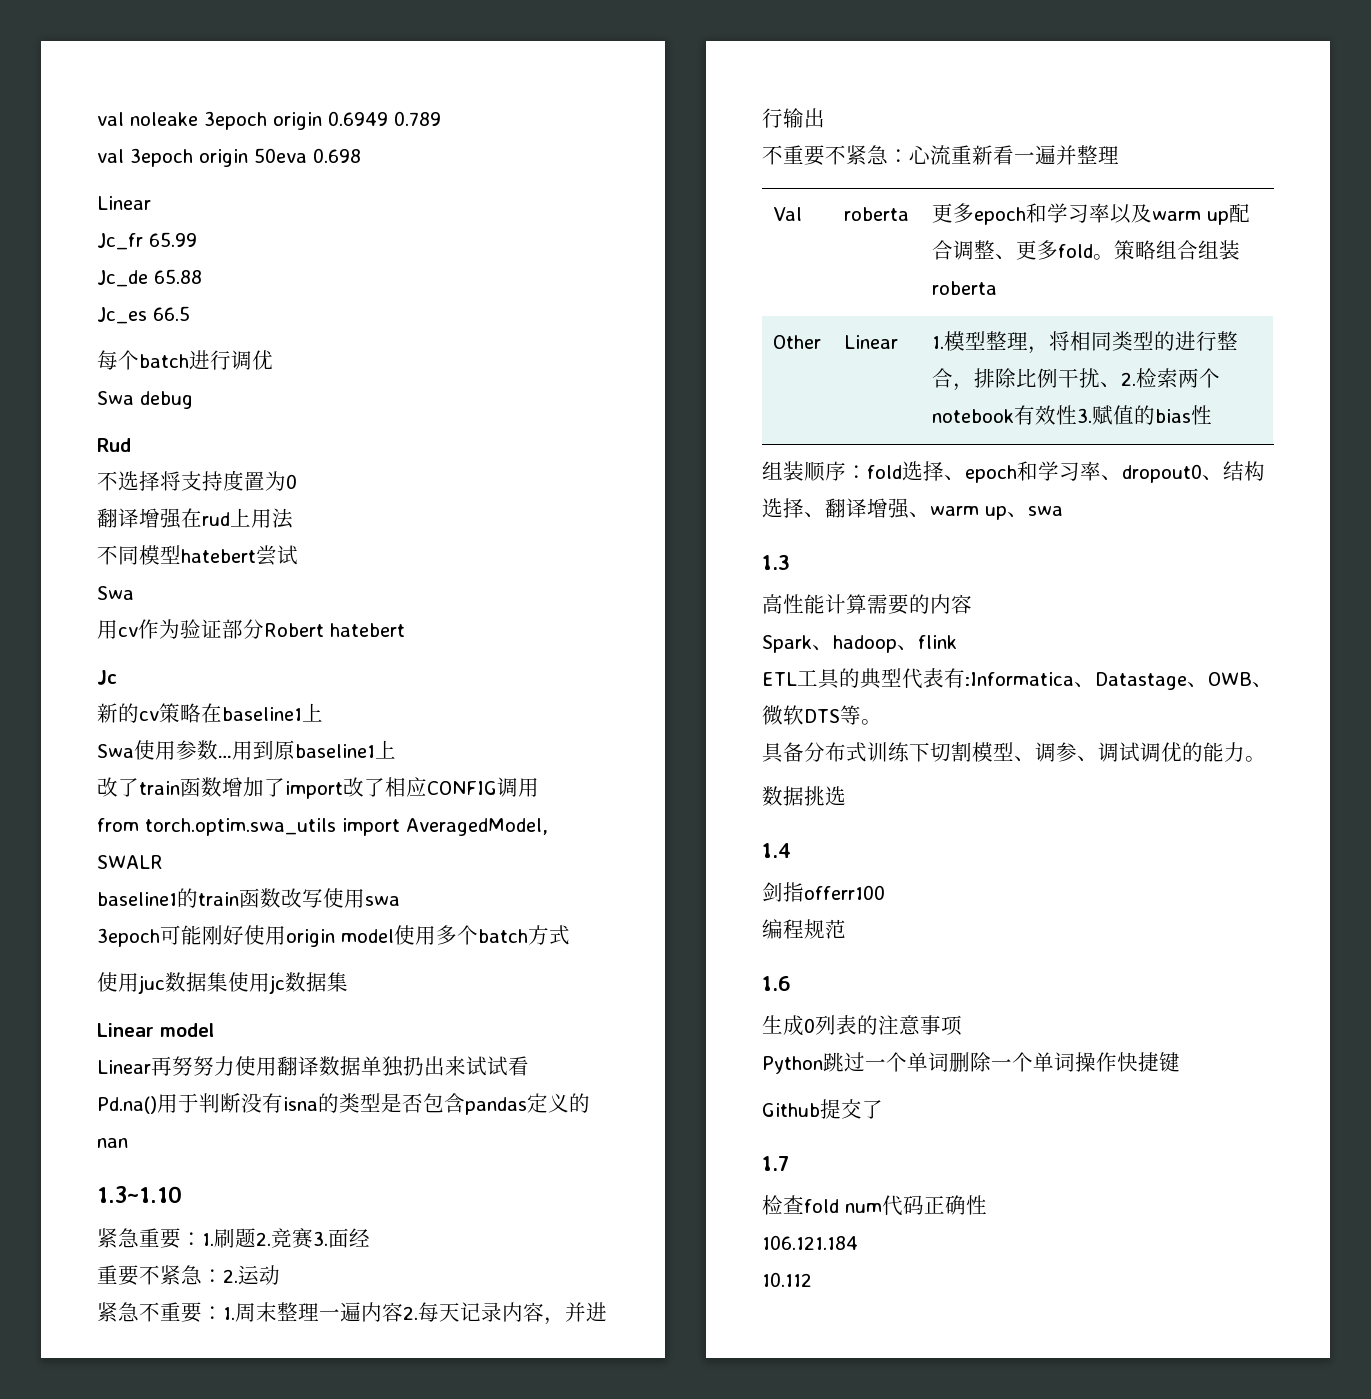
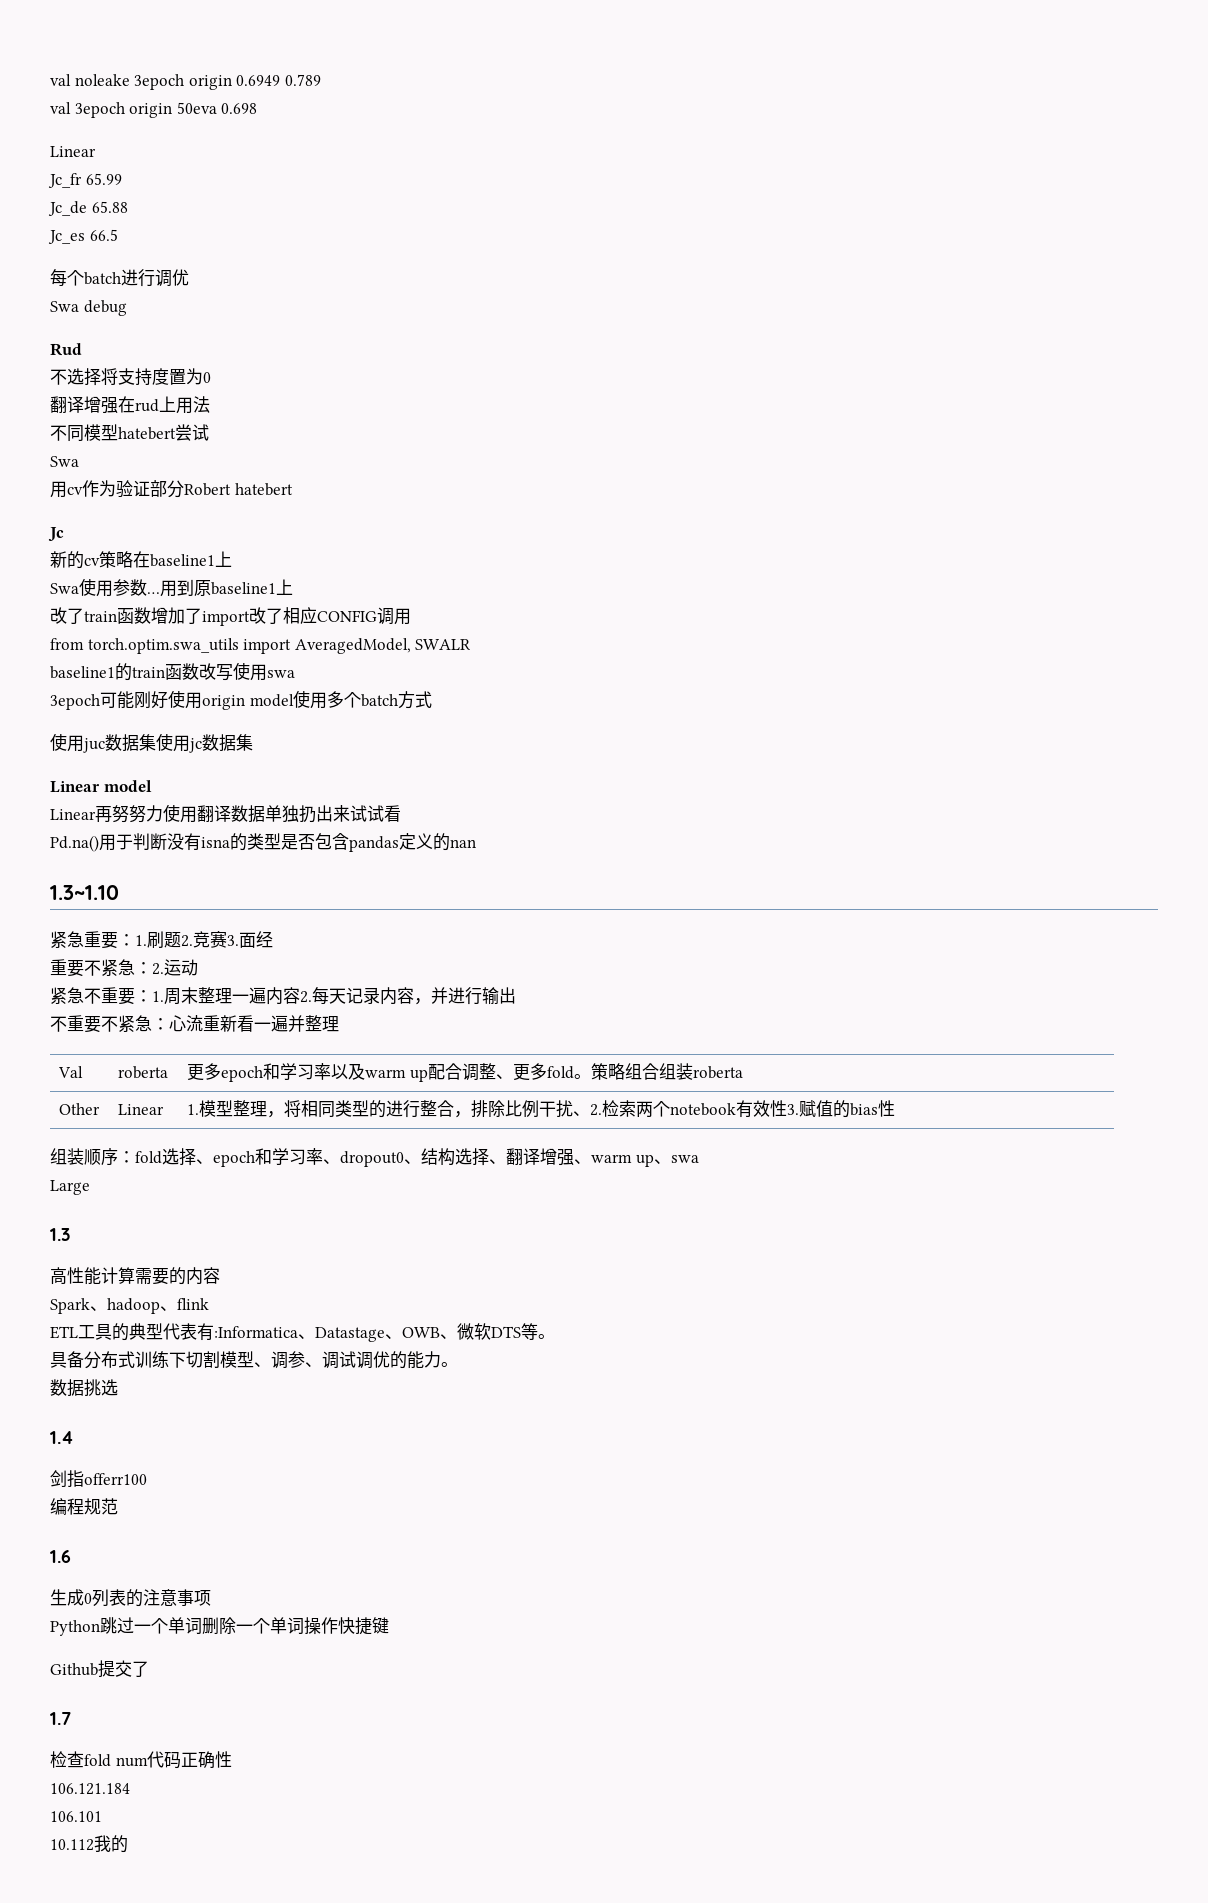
(1063, 511) none -> [50,1180,90,1195] // Large
(858, 1242) none -> [50,1811,102,1822] // 106.101
(812, 1279) none -> [94,1835,128,1853] 我的

